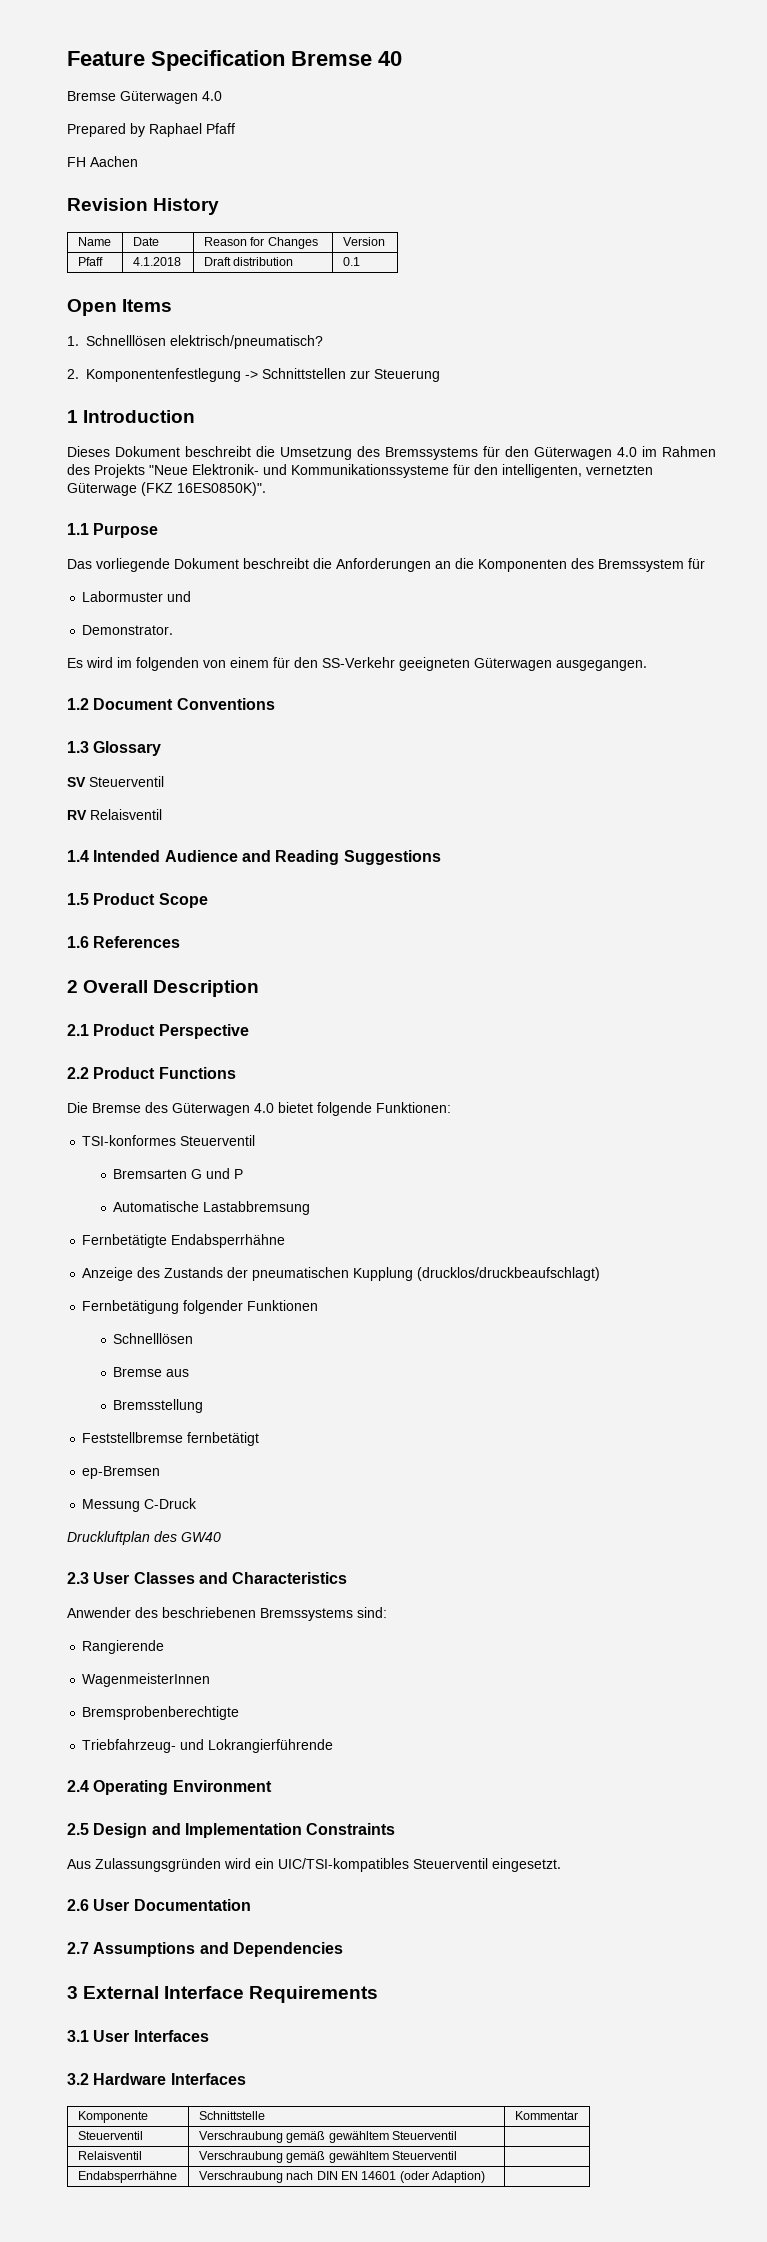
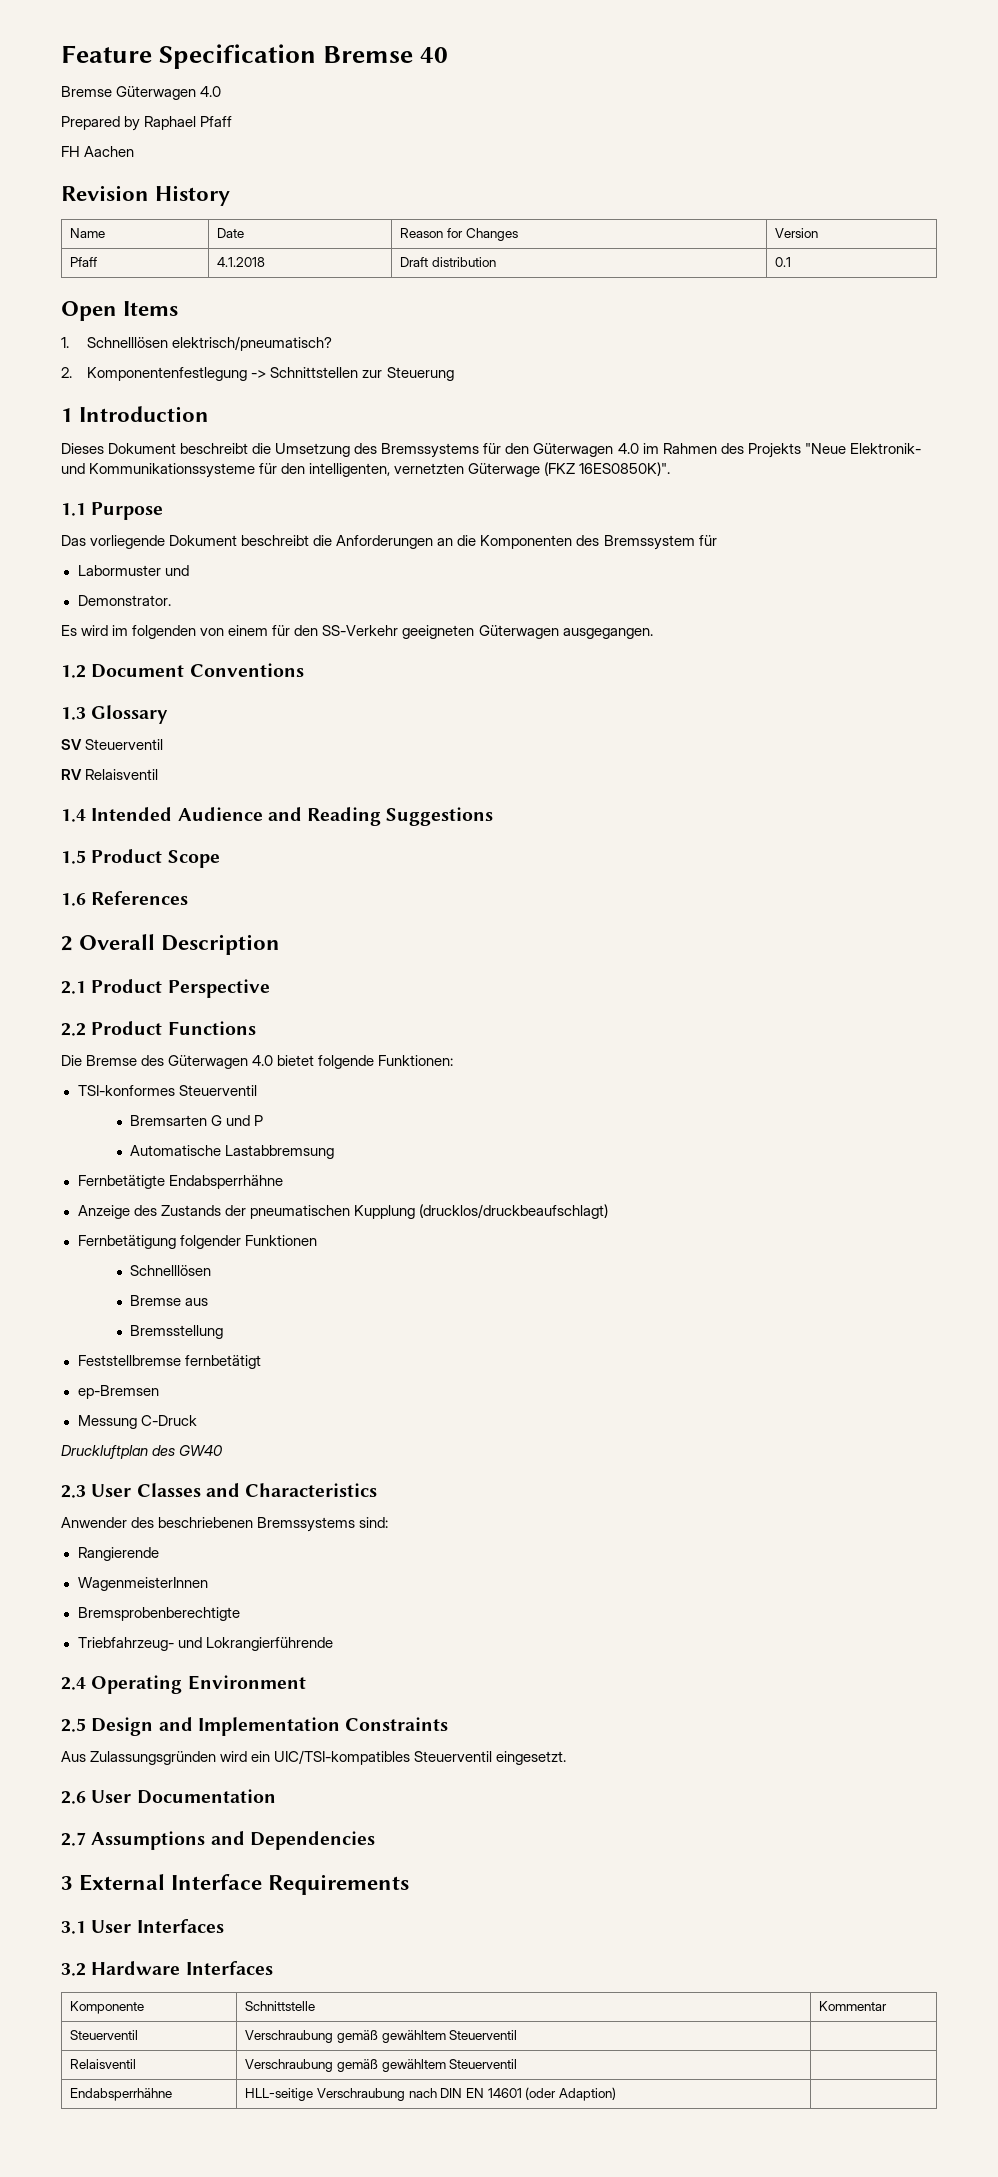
(177, 2177) none -> [245,2088,314,2101] HLL-seitige

